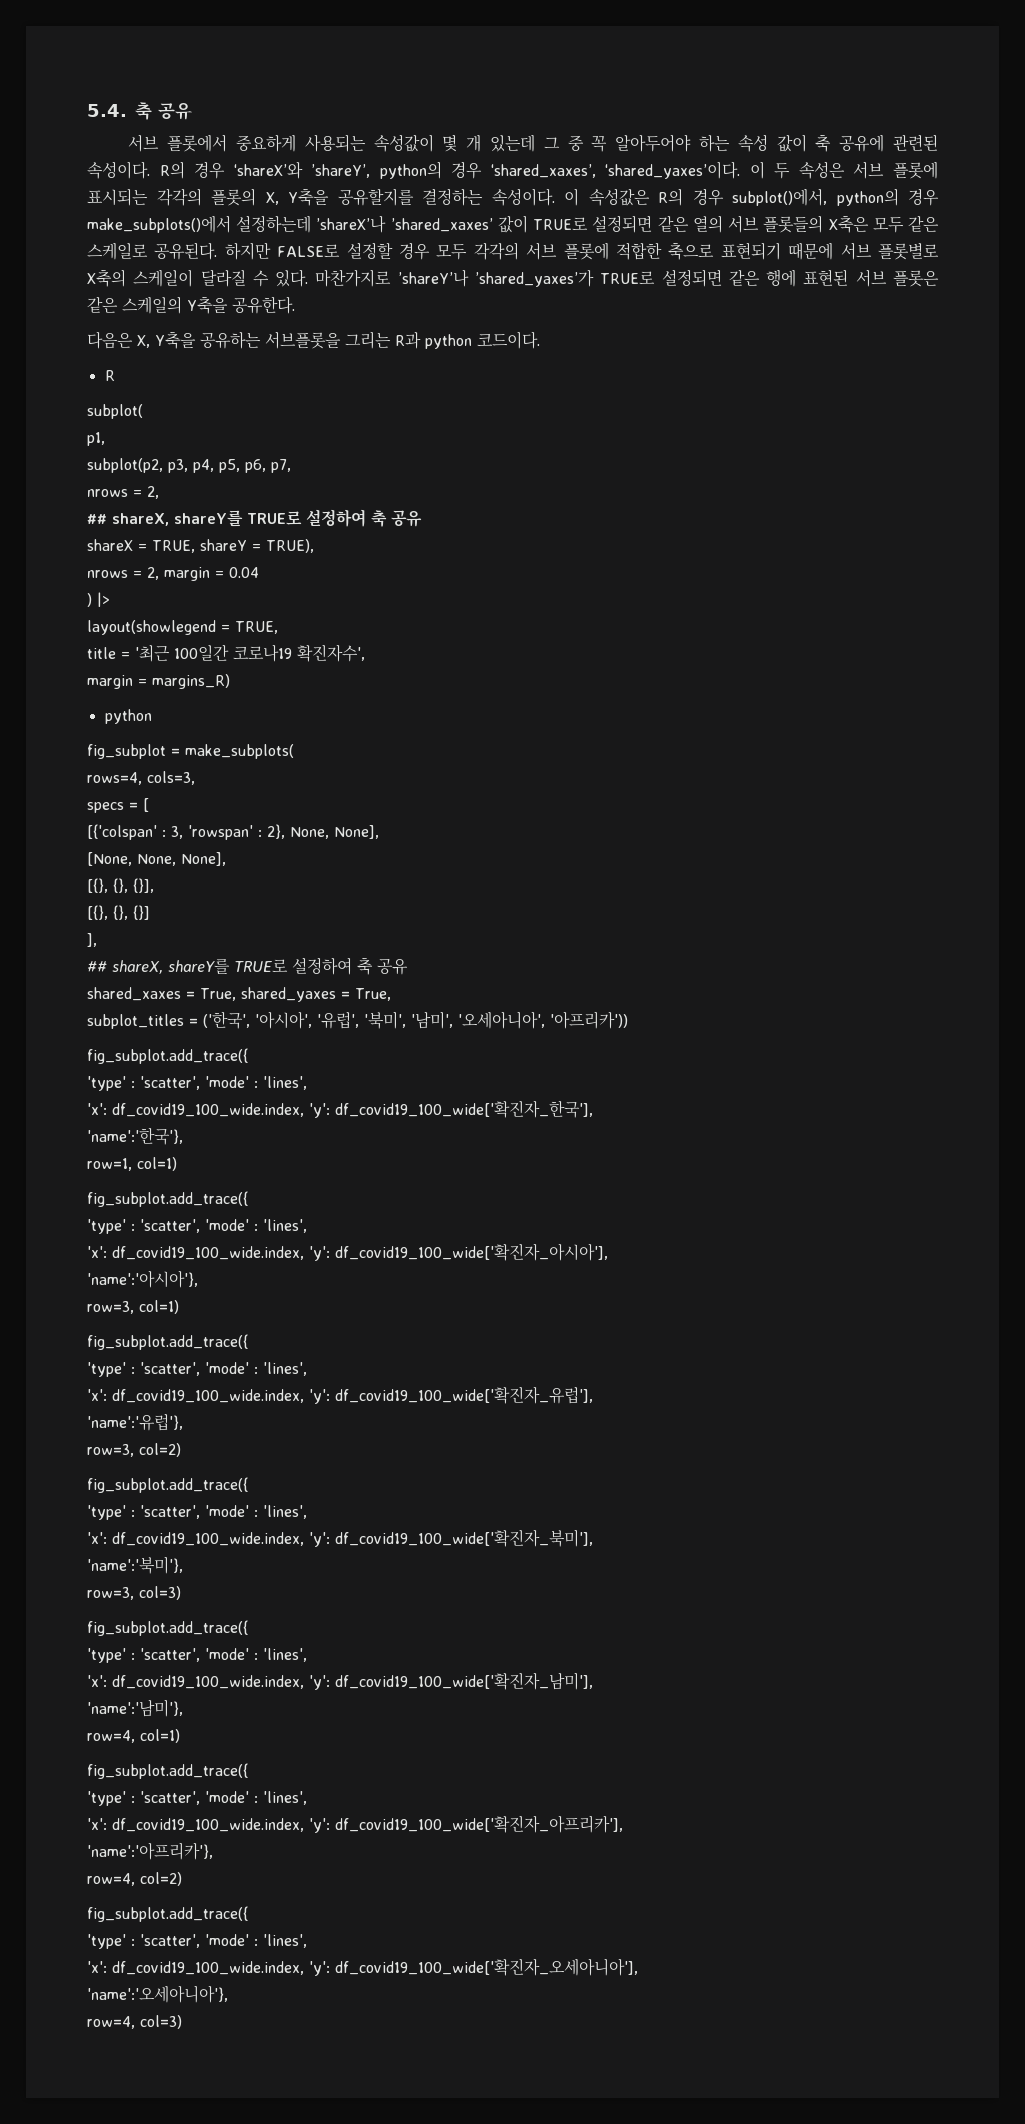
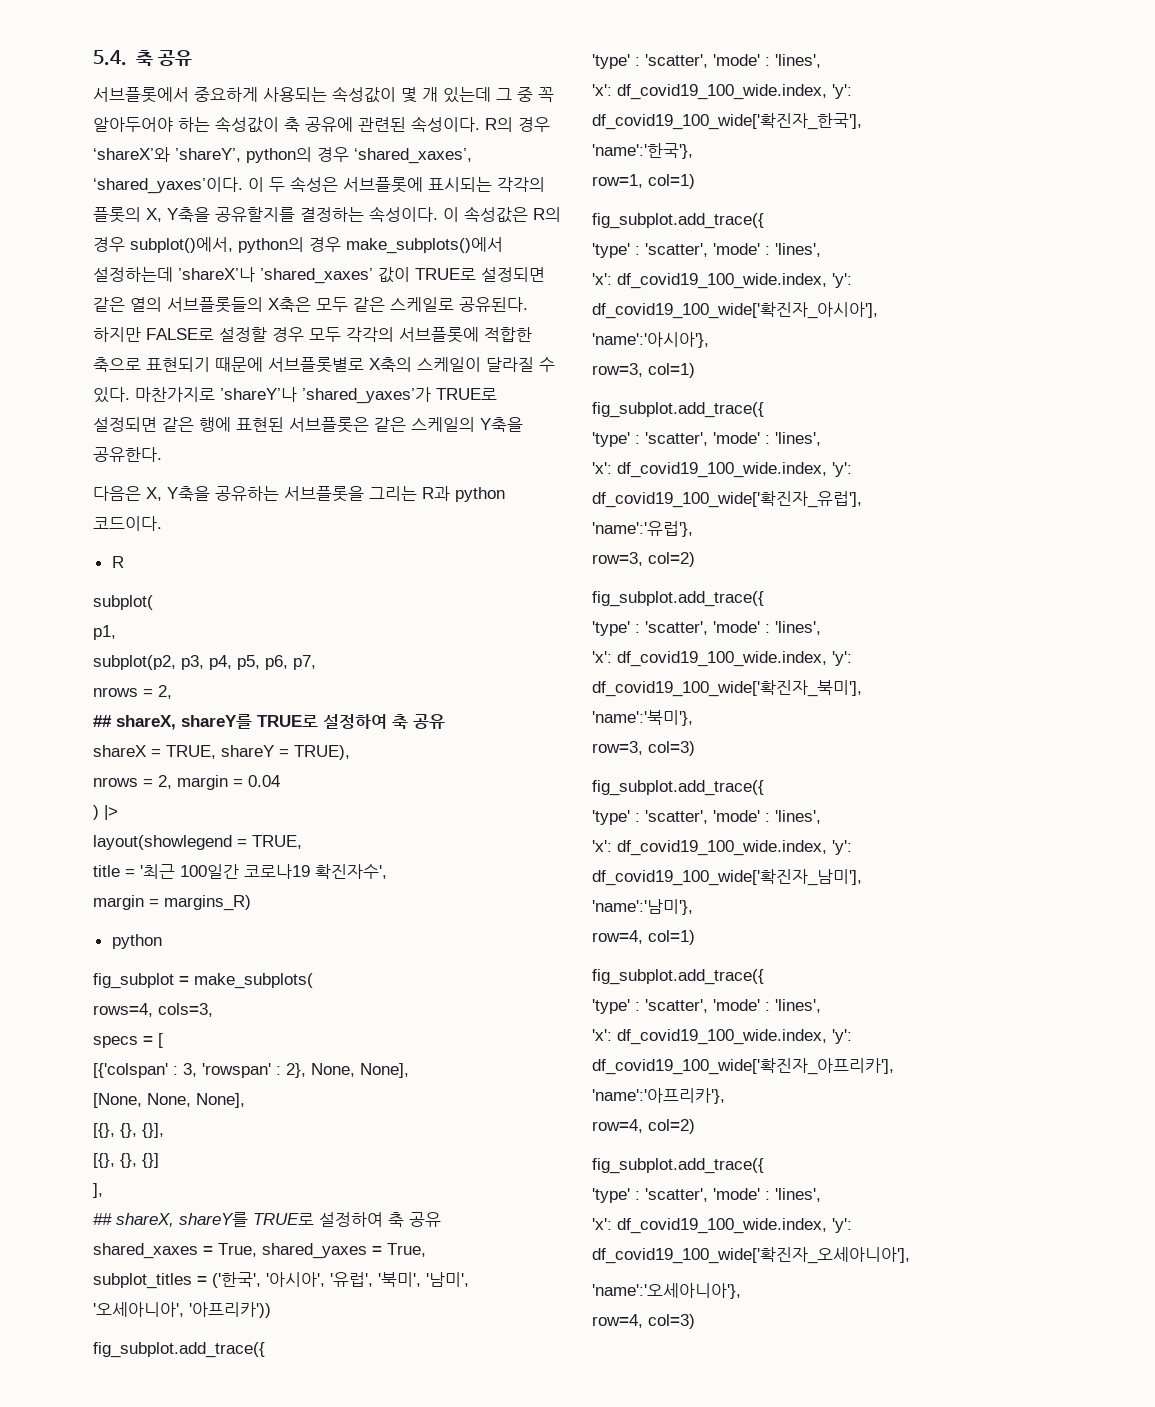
[128,134,228,152] 서브 플롯에서 -> [93,87,189,103] 서브플롯에서
[737,134,807,152] 속성 값이 -> [215,116,279,133] 속성값이
[853,161,939,179] 서브 플롯에 -> [343,177,423,193] 서브플롯에
[728,215,824,233] 서브 플롯들의 -> [167,297,263,313] 서브플롯들의
[526,242,609,260] 서브 플롯에 -> [399,327,479,343] 서브플롯에
[840,242,939,260] 서브 플롯별로 -> [268,357,364,373] 서브플롯별로
[855,269,940,287] 서브 플롯은 -> [289,417,369,433] 서브플롯은

